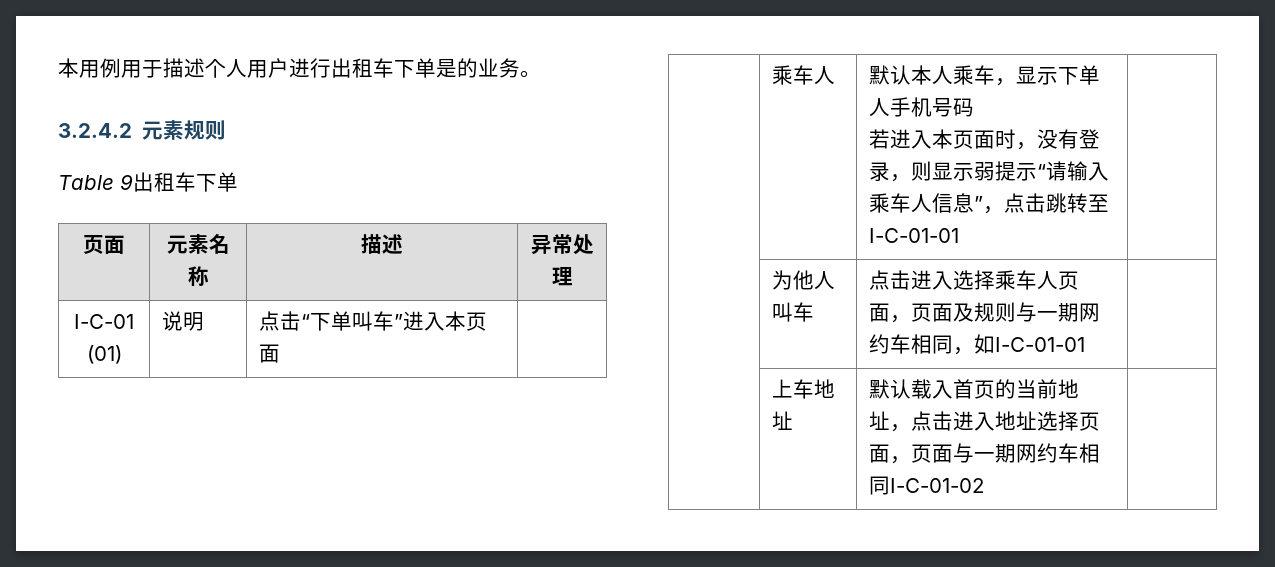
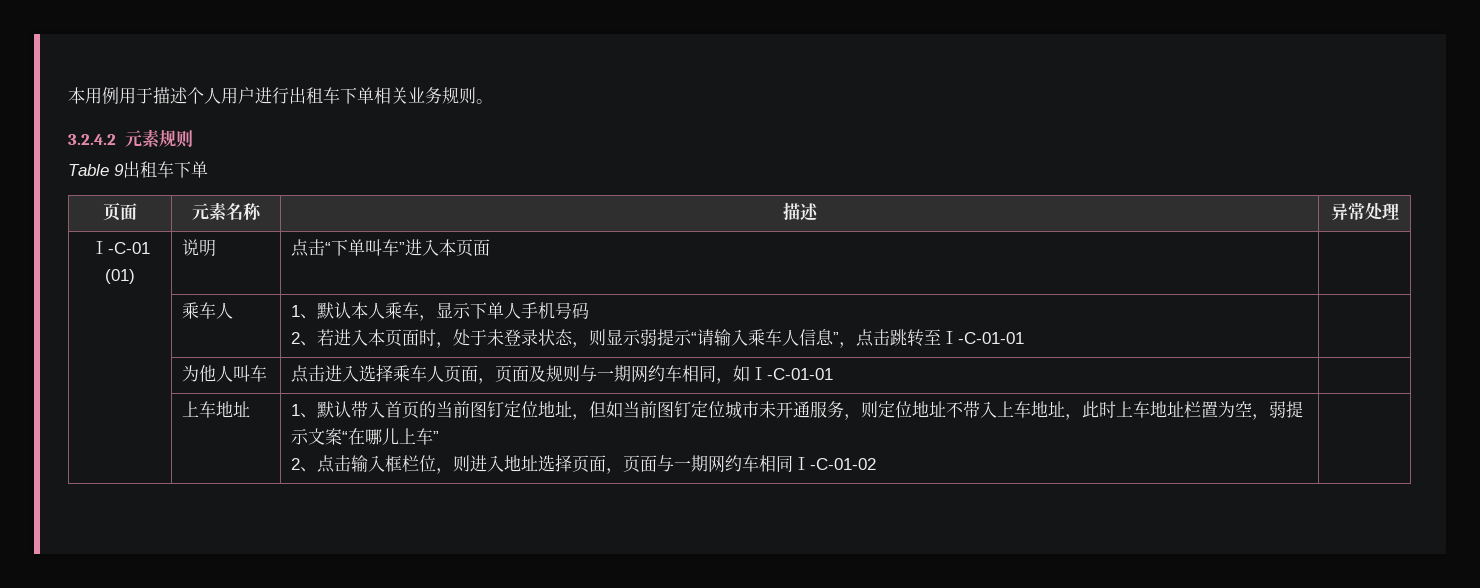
[436,58,520,78] 是的业务 -> [374,87,476,104] 相关业务规则
(836, 75) none -> [290,305,317,319] 1、
(975, 107) none -> [290,332,317,346] 2、
[1037,129,1101,149] [869,162,891,181] 没有登录 -> [452,329,573,346] 处于未登录状态
[869,379,1080,399] [869,411,954,432] 默认载入首页的当前地址，点击 -> [290,401,1303,420] [290,428,439,445] [290,455,470,474] 1、默认带入首页的当前图钉定位地址，但如当前图钉定位城市未开通服务，则定位地址不带入上车地址，此时上车地址栏置为空，弱提示文案“在哪儿上车” // 2、点击输入框栏位，则

